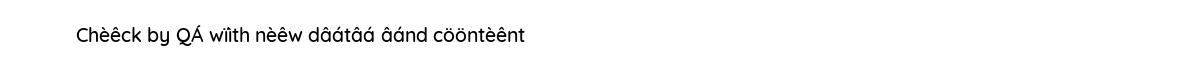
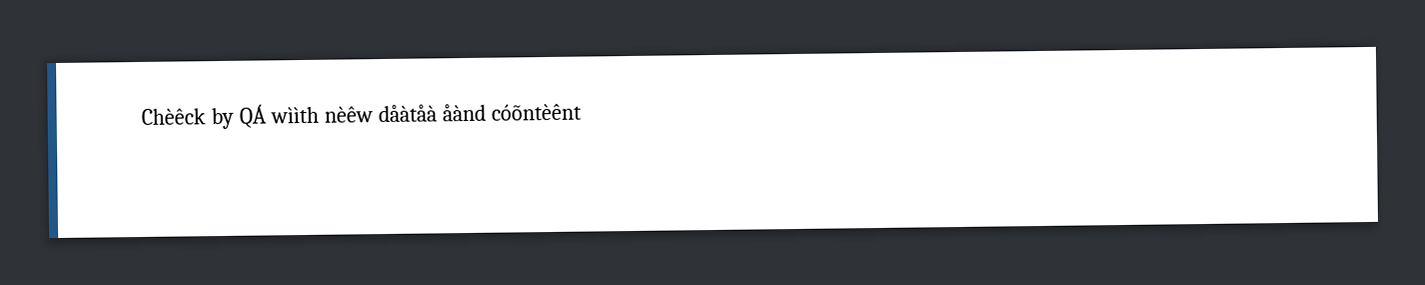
[208,26,525,42] wïìth nèêw dâátâá âánd cööntèênt -> [269,103,582,124] wììth nèêw dåàtåà åànd cóõntèênt

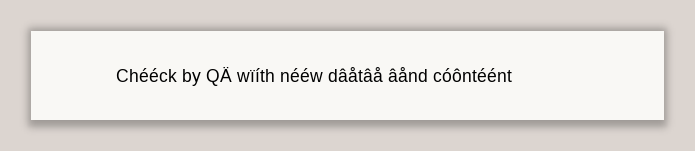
[141,103,582,130] Chèêck by QÁ wììth nèêw dåàtåà åànd cóõntèênt -> [116,66,512,86] Chééck by QÄ wïíth nééw dâåtâå âånd cóôntéént

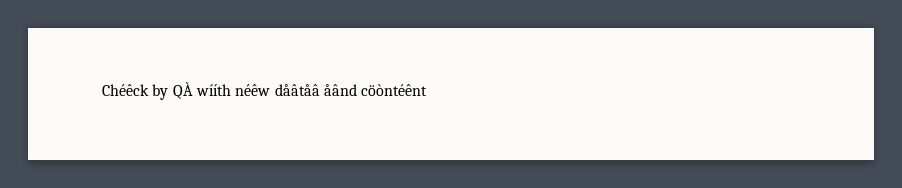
[116,66,512,86] Chééck by QÄ wïíth nééw dâåtâå âånd cóôntéént -> [102,82,428,100] Chéêck by QÀ wííth néêw dåâtåâ åând cöòntéênt

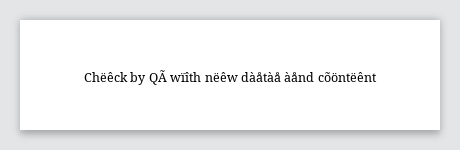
[102,82,428,100] Chéêck by QÀ wííth néêw dåâtåâ åând cöòntéênt -> [84,70,377,85] Chëêck by QÃ wïîth nëêw dàåtàå àånd cõöntëênt

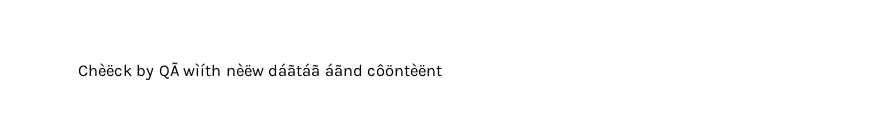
[84,72,128,82] Chëêck -> [78,63,132,77] Chèëck
[170,72,377,82] wïîth nëêw dàåtàå àånd cõöntëênt -> [183,63,443,77] wìíth nèëw dáãtáã áãnd côöntèënt

